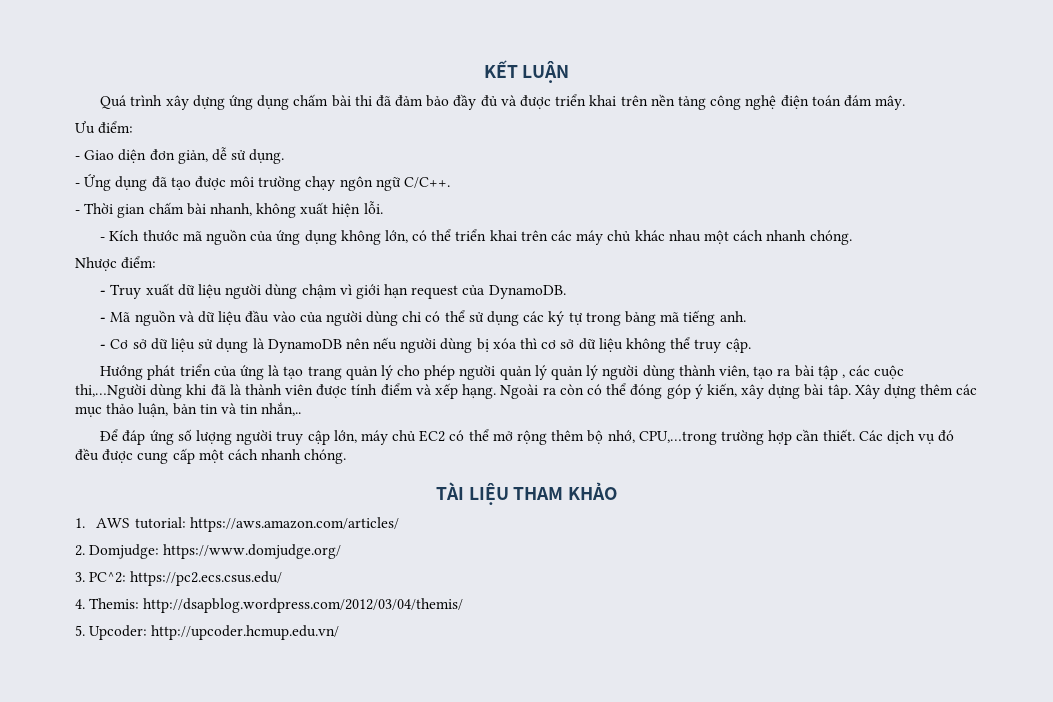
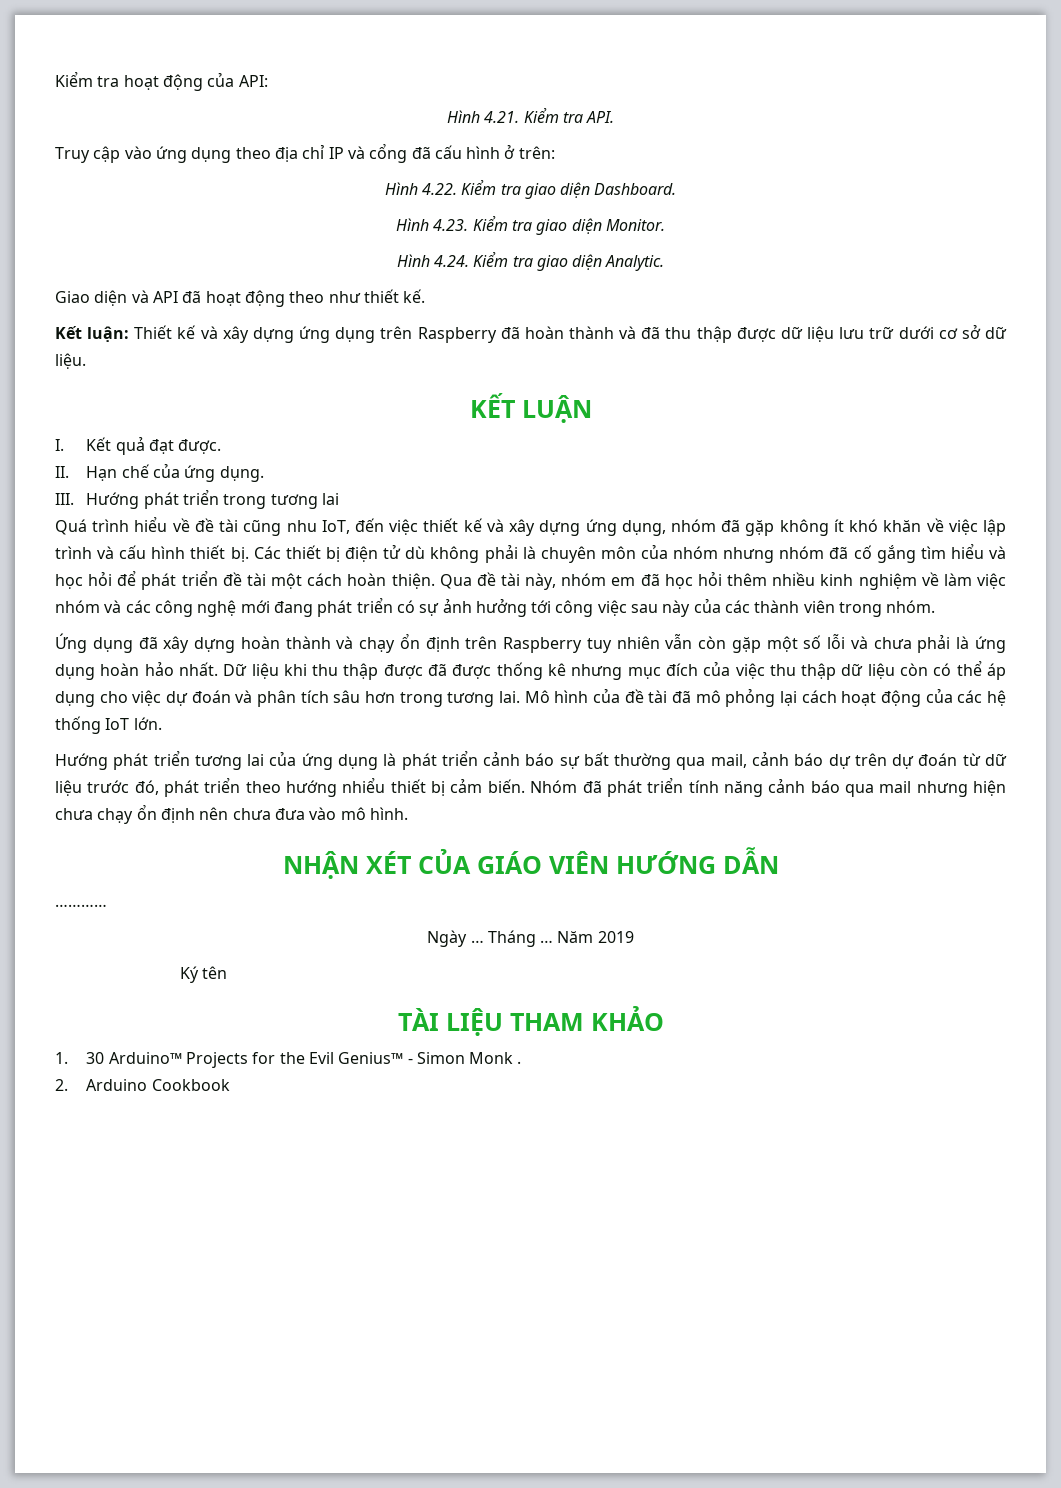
[483,60,570,83] [100,94,906,110] [75,121,134,134] [75,147,285,164] [75,174,451,191] [75,201,383,218] [100,229,852,245] [75,256,157,271] [100,283,566,299] [100,310,746,326] [100,337,751,353] [100,364,905,380] [75,383,978,399] [75,402,302,417] [100,429,955,445] [75,448,347,464] KẾT LUẬN // Quá trình xây dựng ứng dụng chấm bài thi đã đảm bảo đầy đủ và được triển khai trên nền tảng công nghệ điện toán đám mây. // Ưu điểm: // - Giao diện đơn giản, dễ sử dụng. // - Ứng dụng đã tạo được môi trường chạy ngôn ngữ C/C++. // - Thời gian chấm bài nhanh, không xuất hiện lỗi. // - Kích thước mã nguồn của ứng dụng không lớn, có thể triển khai trên các máy chủ khác nhau một cách nhanh chóng. // Nhược điểm: // - Truy xuất dữ liệu người dùng chậm vì giới hạn request của DynamoDB. // - Mã nguồn và dữ liệu đầu vào của người dùng chỉ có thể sử dụng các ký tự trong bảng mã tiếng anh. // - Cơ sở dữ liệu sử dụng là DynamoDB nên nếu người dùng bị xóa thì cơ sở dữ liệu không thể truy cập. // Hướng phát triển của ứng là tạo trang quản lý cho phép người quản lý quản lý người dùng thành viên, tạo ra bài tập , các cuộc thi,…Người dùng khi đã là thành viên được tính điểm và xếp hạng. Ngoài ra còn có thể đóng góp ý kiến, xây dựng bài tâp. Xây dựng thêm các mục thảo luận, bản tin và tin nhắn,.. // Để đáp ứng số lượng người truy cập lớn, máy chủ EC2 có thể mở rộng thêm bộ nhớ, CPU,…trong trường hợp cần thiết. Các dịch vụ đó đều được cung cấp một cách nhanh chóng. -> [55,71,268,91] [446,107,615,123] [55,143,555,163] [384,179,677,199] [396,215,665,235] [396,251,665,271] [55,289,426,307] [55,324,1008,343] [55,353,86,369] [469,393,592,423] [55,436,222,455] [55,463,264,482] [55,489,339,509] [55,516,1006,536] [55,543,1007,563] [55,570,1007,590] [55,597,936,617] [55,633,1006,653] [55,660,1006,680] [55,688,1006,707] [55,716,162,734] [55,750,1007,770] [55,777,1006,797] [55,804,408,824] [282,847,779,879] [55,904,107,907] [427,930,634,947] [180,966,228,983] Kiểm tra hoạt động của API: // Hình 4.21. Kiểm tra API. // Truy cập vào ứng dụng theo địa chỉ IP và cổng đã cấu hình ở trên: // Hình 4.22. Kiểm tra giao diện Dashboard. // Hình 4.23. Kiểm tra giao diện Monitor. // Hình 4.24. Kiểm tra giao diện Analytic. // Giao diện và API đã hoạt động theo như thiết kế. // Kết luận: Thiết kế và xây dựng ứng dụng trên Raspberry đã hoàn thành và đã thu thập được dữ liệu lưu trữ dưới cơ sở dữ liệu. // KẾT LUẬN // I. Kết quả đạt được. // II. Hạn chế của ứng dụng. // III. Hướng phát triển trong tương lai // Quá trình hiểu về đề tài cũng nhu IoT, đến việc thiết kế và xây dựng ứng dụng, nhóm đã gặp không ít khó khăn về việc lập trình và cấu hình thiết bị. Các thiết bị điện tử dù không phải là chuyên môn của nhóm nhưng nhóm đã cố gắng tìm hiểu và học hỏi để phát triển đề tài một cách hoàn thiện. Qua đề tài này, nhóm em đã học hỏi thêm nhiều kinh nghiệm về làm việc nhóm và các công nghệ mới đang phát triển có sự ảnh hưởng tới công việc sau này của các thành viên trong nhóm. // Ứng dụng đã xây dựng hoàn thành và chạy ổn định trên Raspberry tuy nhiên vẫn còn gặp một số lỗi và chưa phải là ứng dụng hoàn hảo nhất. Dữ liệu khi thu thập được đã được thống kê nhưng mục đích của việc thu thập dữ liệu còn có thể áp dụng cho việc dự đoán và phân tích sâu hơn trong tương lai. Mô hình của đề tài đã mô phỏng lại cách hoạt động của các hệ thống IoT lớn. // Hướng phát triển tương lai của ứng dụng là phát triển cảnh báo sự bất thường qua mail, cảnh báo dự trên dự đoán từ dữ liệu trước đó, phát triển theo hướng nhiểu thiết bị cảm biến. Nhóm đã phát triển tính năng cảnh báo qua mail nhưng hiện chưa chạy ổn định nên chưa đưa vào mô hình. // NHẬN XÉT CỦA GIÁO VIÊN HƯỚNG DẪN // ………… // Ngày … Tháng … Năm 2019 // Ký tên
[96,517,399,532] [75,544,342,559] [75,571,283,586] [75,598,464,613] [75,625,340,640] AWS tutorial: https://aws.amazon.com/articles/ // 2. Domjudge: https://www.domjudge.org/ // 3. PC^2: https://pc2.ecs.csus.edu/ // 4. Themis: http://dsapblog.wordpress.com/2012/03/04/themis/ // 5. Upcoder: http://upcoder.hcmup.edu.vn/ -> [86,1052,522,1068] [55,1079,230,1091] 30 Arduino™ Projects for the Evil Genius™ - Simon Monk . // 2. Arduino Cookbook

